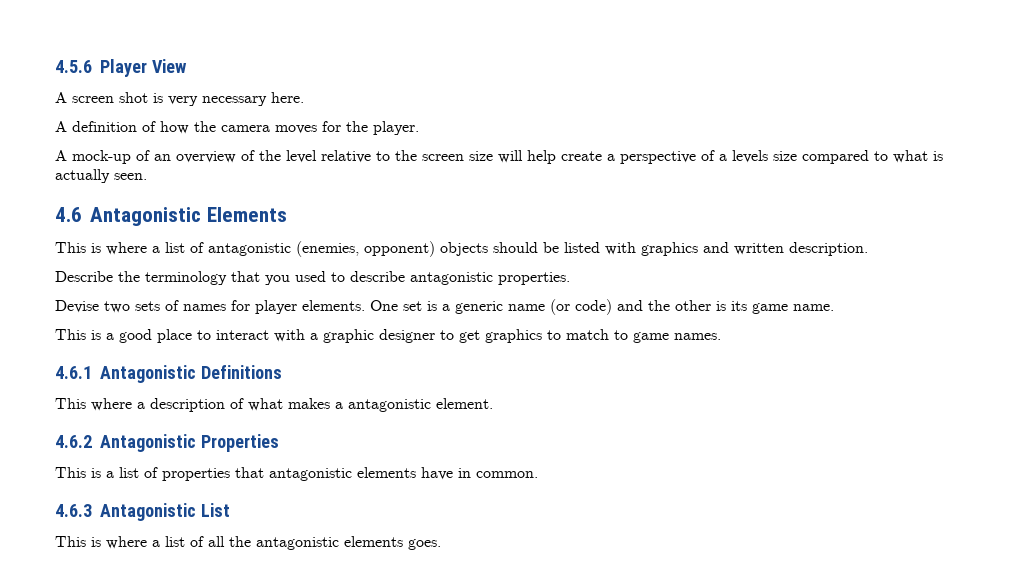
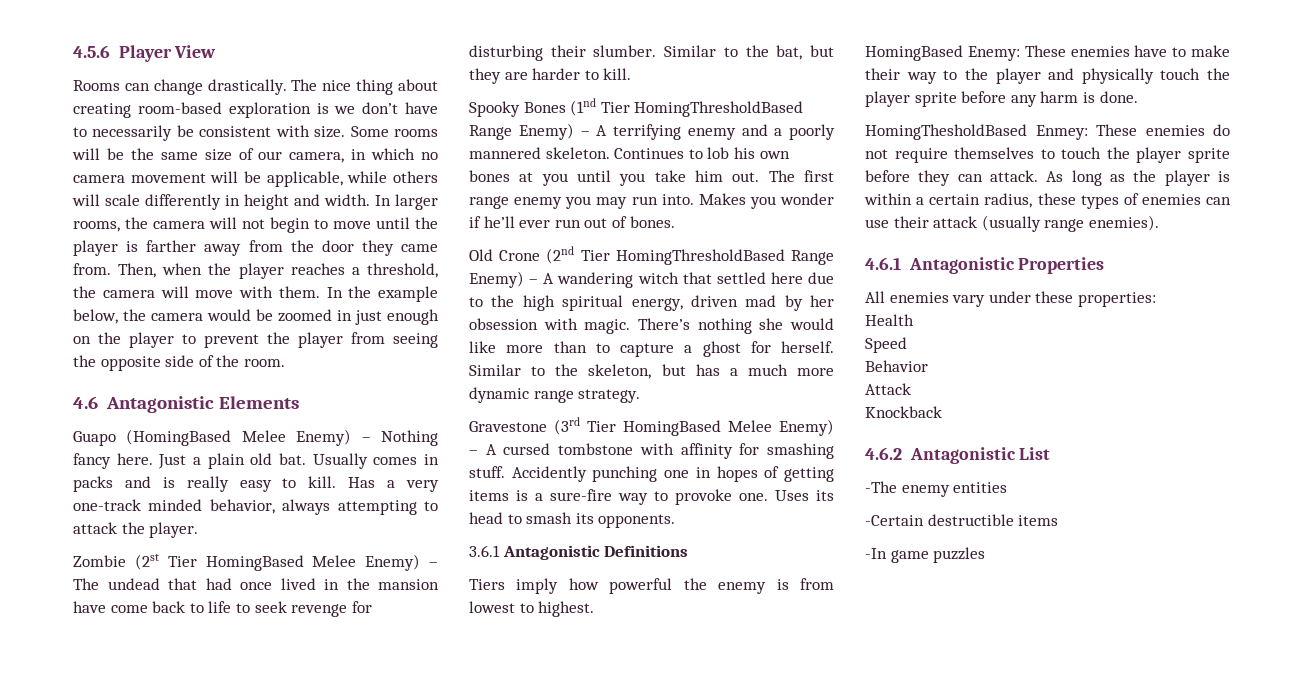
[55,92,304,106] [55,121,419,135] [55,150,943,164] [55,169,147,183] [55,207,287,226] [55,241,868,257] [55,271,570,285] [55,299,834,315] [55,329,721,343] [55,365,282,383] [55,398,493,412] [55,434,279,452] [55,467,538,481] [55,503,230,521] [55,536,441,550] A screen shot is very necessary here. // A definition of how the camera moves for the player. // A mock-up of an overview of the level relative to the screen size will help create a perspective of a levels size compared to what is actually seen. // 4.6 Antagonistic Elements // This is where a list of antagonistic (enemies, opponent) objects should be listed with graphics and written description. // Describe the terminology that you used to describe antagonistic properties. // Devise two sets of names for player elements. One set is a generic name (or code) and the other is its game name. // This is a good place to interact with a graphic designer to get graphics to match to game names. // 4.6.1 Antagonistic Definitions // This where a description of what makes a antagonistic element. // 4.6.2 Antagonistic Properties // This is a list of properties that antagonistic elements have in common. // 4.6.3 Antagonistic List // This is where a list of all the antagonistic elements goes. -> [73,79,438,95] [73,102,438,118] [73,125,438,141] [72,148,438,163] [73,171,438,187] [72,194,438,210] [73,217,438,233] [73,240,438,256] [73,263,438,279] [73,286,438,302] [73,309,439,325] [73,332,438,348] [73,355,285,371] [73,396,299,413] [73,429,438,446] [73,453,439,469] [73,476,440,492] [73,499,438,515] [73,522,199,538] [73,554,438,571] [73,578,439,590] [73,601,372,617] [469,45,834,61] [469,68,632,84] [469,98,804,117] [469,123,835,140] [469,147,790,159] [469,170,834,186] [469,193,834,209] [469,216,675,228] [469,246,834,265] [469,271,834,288] [469,295,834,311] [469,318,834,334] [469,341,834,357] [469,364,834,379] [469,387,641,403] [469,417,834,436] [469,443,834,459] [469,466,834,482] [469,489,834,505] [469,512,676,528] [469,545,689,560] [469,578,834,594] [469,601,595,617] [865,45,1230,61] [865,68,1230,84] [865,91,1138,107] [865,124,1230,140] [865,147,1230,163] [865,170,1230,186] [864,193,1231,209] [865,215,1159,232] [865,257,1105,274] [865,291,1156,307] [865,314,914,326] [865,337,907,353] [865,360,928,372] [865,383,911,395] [865,406,942,418] [865,447,1051,464] [865,481,1008,497] [865,514,1059,526] [865,547,986,563] Rooms can change drastically. The nice thing about creating room-based exploration is we don’t have to necessarily be consistent with size. Some rooms will be the same size of our camera, in which no camera movement will be applicable, while others will scale differently in height and width. In larger rooms, the camera will not begin to move until the player is farther away from the door they came from. Then, when the player reaches a threshold, the camera will move with them. In the example below, the camera would be zoomed in just enough on the player to prevent the player from seeing the opposite side of the room. // 4.6 Antagonistic Elements // Guapo (HomingBased Melee Enemy) – Nothing fancy here. Just a plain old bat. Usually comes in packs and is really easy to kill. Has a very one-track minded behavior, always attempting to attack the player. // Zombie (2st Tier HomingBased Melee Enemy) – The undead that had once lived in the mansion have come back to life to seek revenge for disturbing their slumber. Similar to the bat, but they are harder to kill. // Spooky Bones (1nd Tier HomingThresholdBased Range Enemy) – A terrifying enemy and a poorly mannered skeleton. Continues to lob his own bones at you until you take him out. The first range enemy you may run into. Makes you wonder if he’ll ever run out of bones. // Old Crone (2nd Tier HomingThresholdBased Range Enemy) – A wandering witch that settled here due to the high spiritual energy, driven mad by her obsession with magic. There’s nothing she would like more than to capture a ghost for herself. Similar to the skeleton, but has a much more dynamic range strategy. // Gravestone (3rd Tier HomingBased Melee Enemy) – A cursed tombstone with affinity for smashing stuff. Accidently punching one in hopes of getting items is a sure-fire way to provoke one. Uses its head to smash its opponents. // 3.6.1 Antagonistic Definitions // Tiers imply how powerful the enemy is from lowest to highest. // HomingBased Enemy: These enemies have to make their way to the player and physically touch the player sprite before any harm is done. // HomingThesholdBased Enmey: These enemies do not require themselves to touch the player sprite before they can attack. As long as the player is within a certain radius, these types of enemies can use their attack (usually range enemies). // 4.6.1 Antagonistic Properties // All enemies vary under these properties: // Health // Speed // Behavior // Attack // Knockback // 4.6.2 Antagonistic List // -The enemy entities // -Certain destructible items // -In game puzzles

